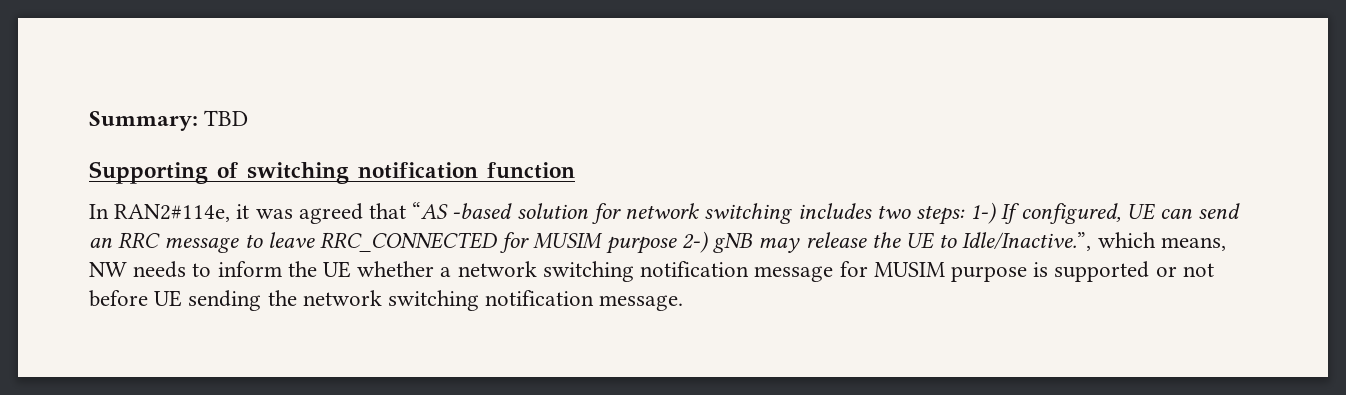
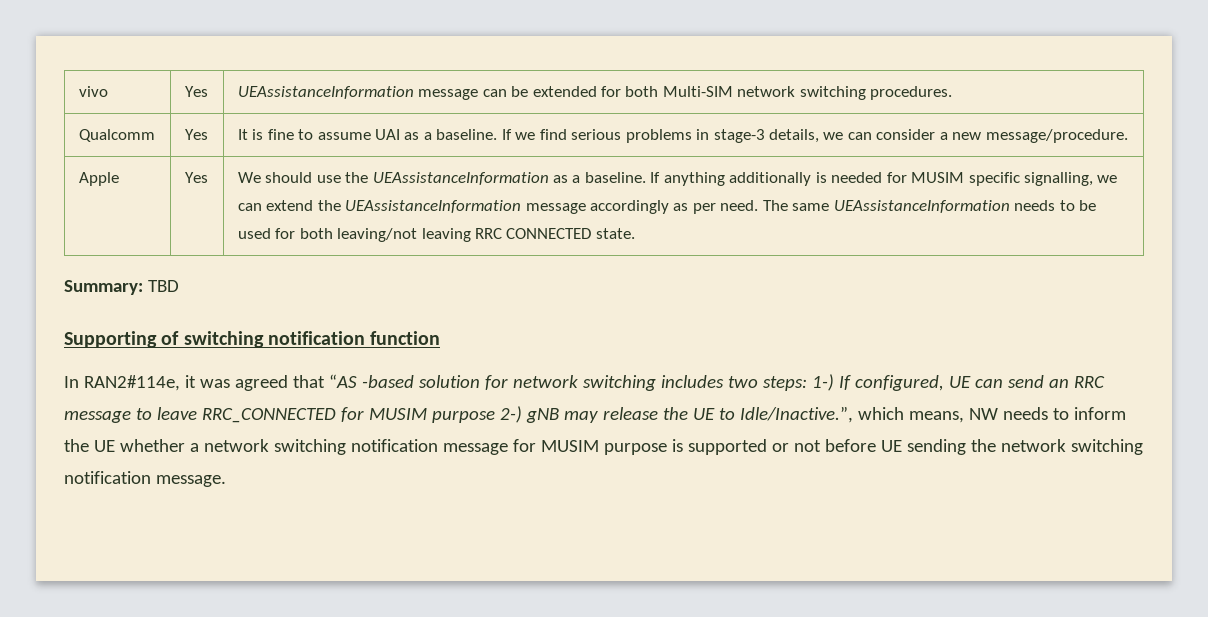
(89, 121) none -> [78,86,108,97] [184,86,208,97] [237,86,953,100] [78,129,155,142] [184,129,208,140] [237,129,1128,143] [78,172,119,186] [184,172,208,183] [237,172,1118,186] [237,200,1097,214] [237,228,635,242] vivo | Yes | UEAssistanceInformation message can be extended for both Multi-SIM network switching procedures. // Qualcomm | Yes | It is fine to assume UAI as a baseline. If we find serious problems in stage-3 details, we can consider a new message/procedure. // Apple | Yes | We should use the UEAssistanceInformation as a baseline. If anything additionally is needed for MUSIM specific signalling, we can extend the UEAssistanceInformation message accordingly as per need. The same UEAssistanceInformation needs to be used for both leaving/not leaving RRC CONNECTED state. //

